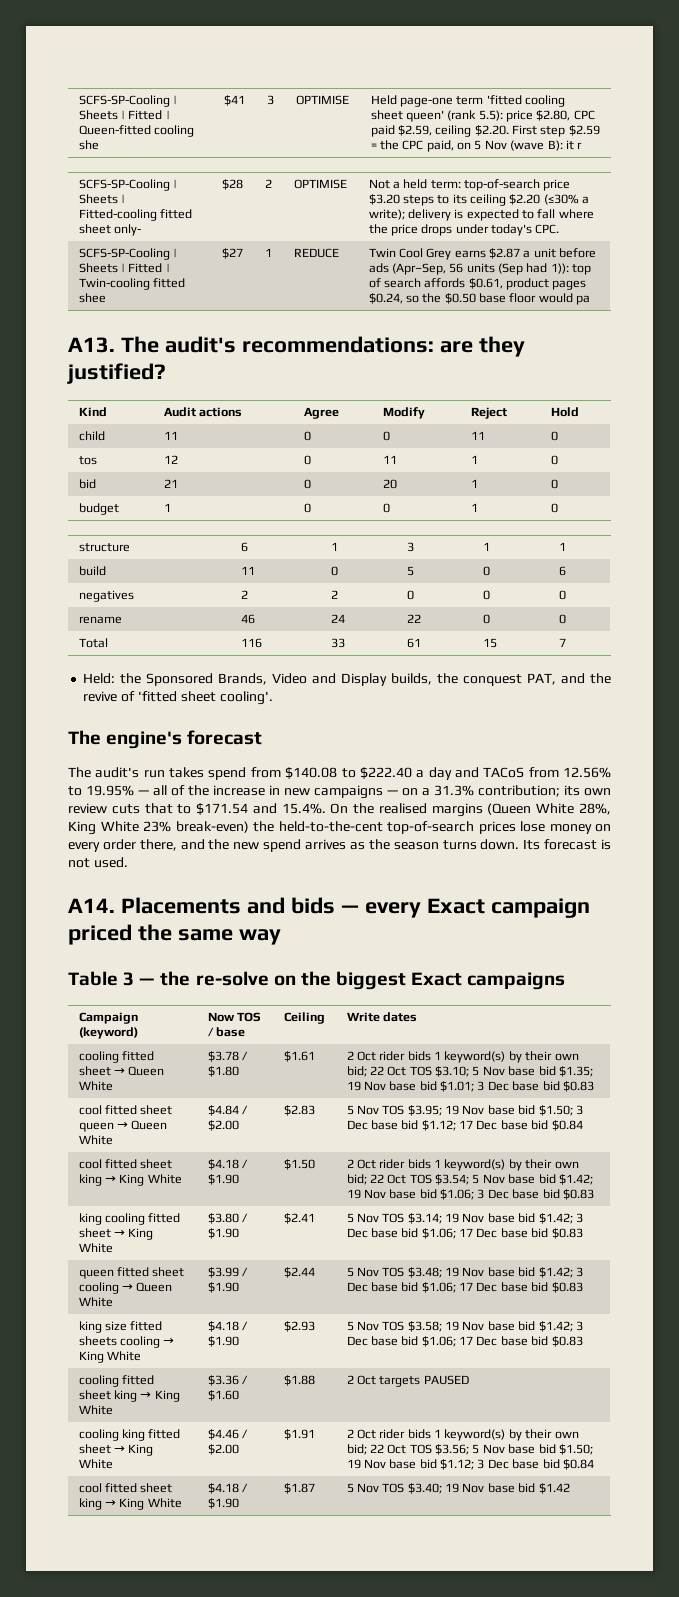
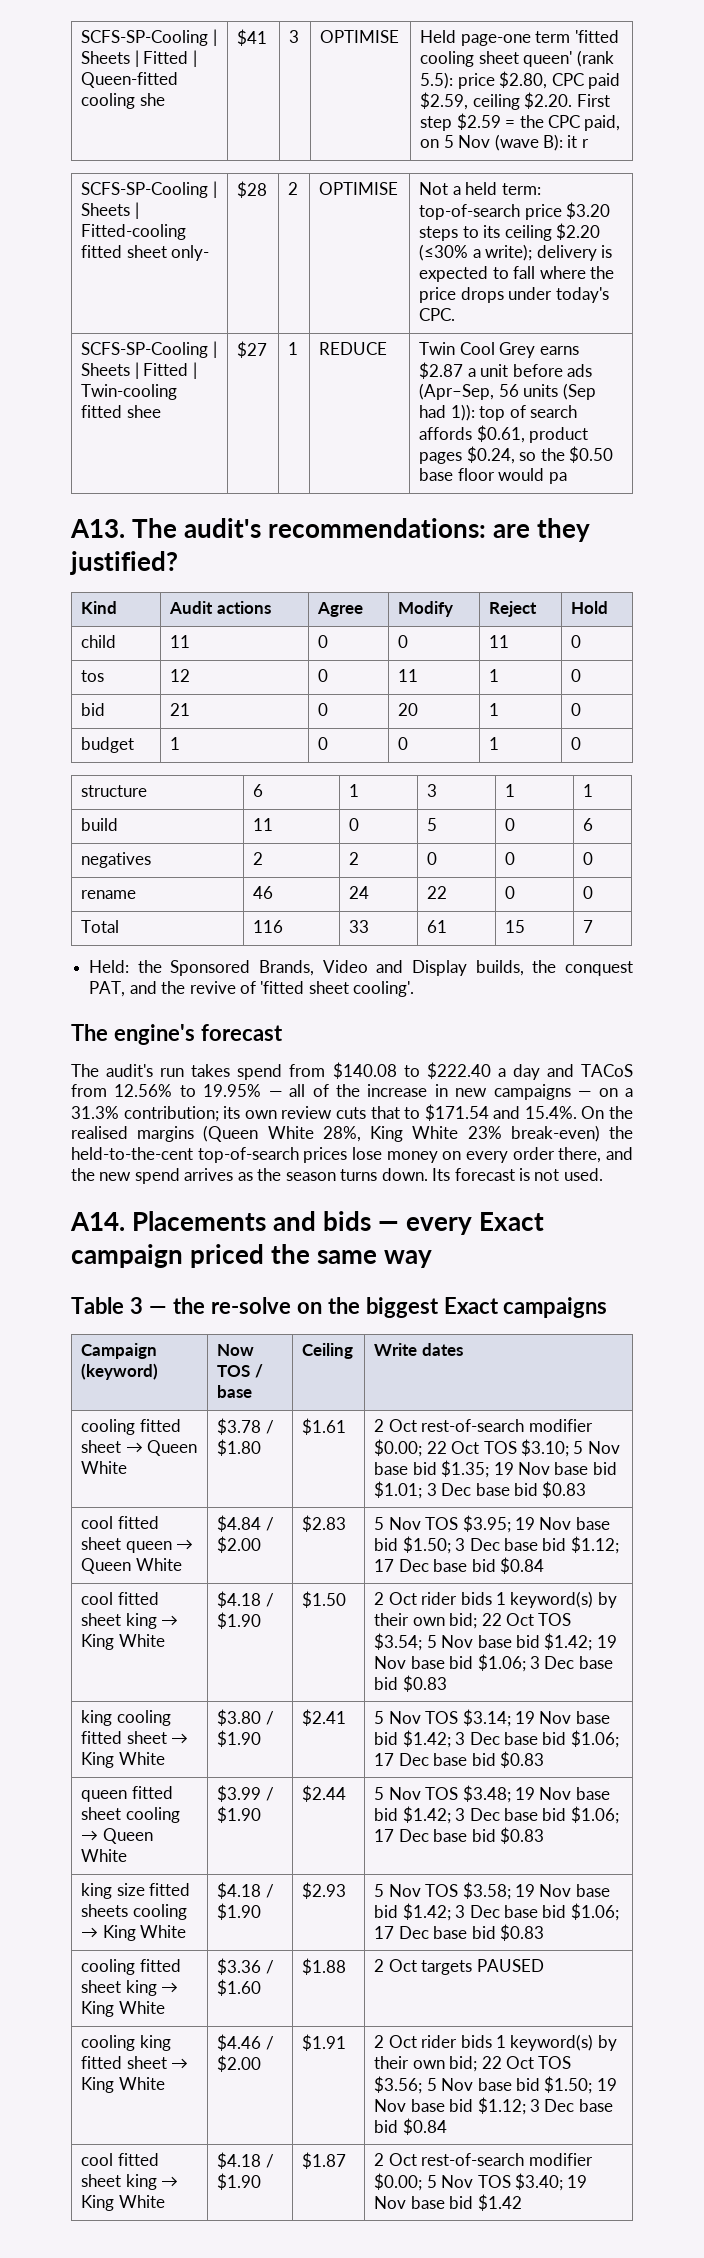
[379,1051,579,1063] [346,1066,367,1077] rider bids 1 keyword(s) by their own bid; -> [421,1419,593,1432] [374,1439,423,1457] rest-of-search modifier $0.00;
(315, 1488) none -> [374,2153,593,2166] [374,2173,423,2191] 2 Oct rest-of-search modifier $0.00;

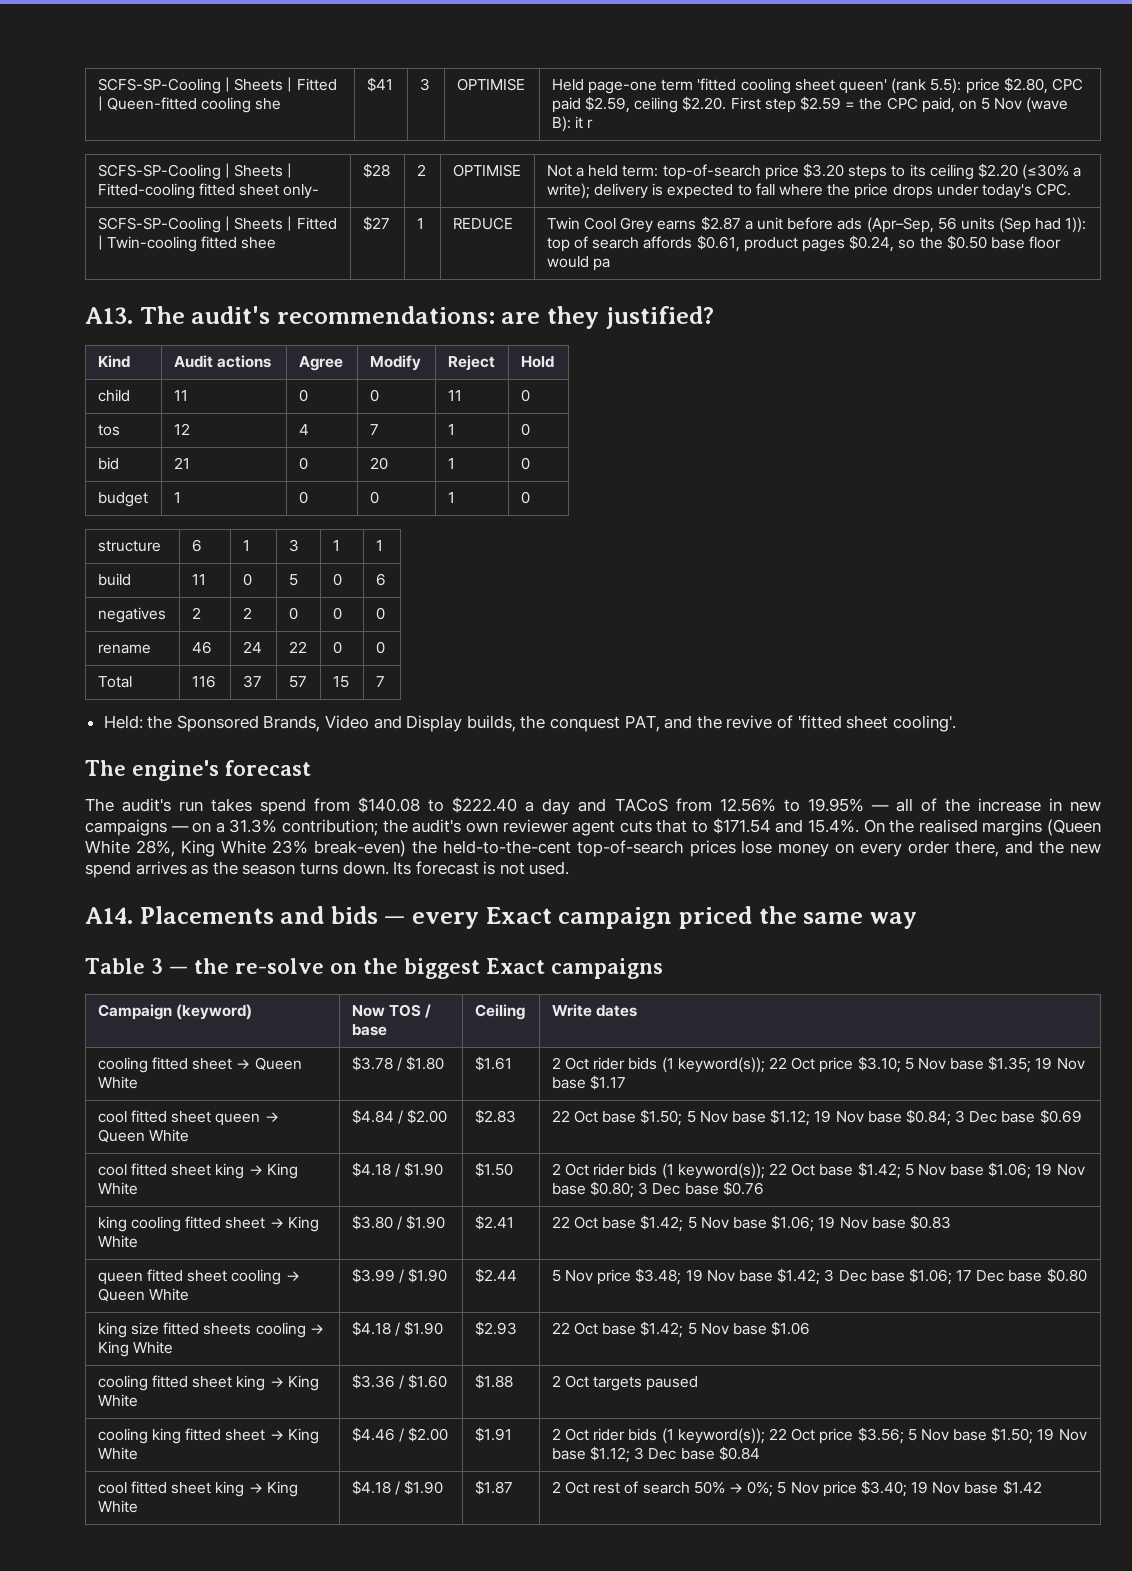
[318,669,329,682] [398,669,419,682] 0 | 11 -> [298,424,309,435] [369,424,379,435] 4 | 7
[349,920,370,933] [427,920,448,933] 33 | 61 -> [242,675,262,688] [288,676,307,688] 37 | 57
[223,1106,333,1119] its own review -> [382,819,616,836] the audit's own reviewer agent
[421,1419,593,1432] [374,1439,517,1457] rest-of-search modifier $0.00; 22 Oct TOS -> [593,1057,854,1073] rider bids (1 keyword(s)); 22 Oct price
[412,1462,437,1475] bid -> (985, 1064) none
[592,1462,617,1475] [374,1481,587,1499] bid $1.01; 3 Dec base bid $0.83 -> [590,1075,627,1090] $1.17
[374,1515,610,1533] [374,1536,619,1554] [374,1557,544,1574] 5 Nov TOS $3.95; 19 Nov base bid $1.50; 3 Dec base bid $1.12; 17 Dec base bid $0.84 -> [551,1109,1082,1126] 22 Oct base $1.50; 5 Nov base $1.12; 19 Nov base $0.84; 3 Dec base $0.69
[495,1591,617,1608] [374,1613,572,1629] [374,1633,617,1651] [374,1654,613,1672] [374,1675,447,1692] 1 keyword(s) by their own bid; 22 Oct TOS $3.54; 5 Nov base bid $1.42; 19 Nov base bid $1.06; 3 Dec base bid $0.83 -> [661,1162,1085,1179] [551,1181,764,1198] (1 keyword(s)); 22 Oct base $1.42; 5 Nov base $1.06; 19 Nov base $0.80; 3 Dec base $0.76
[374,1709,610,1727] [374,1730,619,1748] [374,1753,496,1766] 5 Nov TOS $3.14; 19 Nov base bid $1.42; 3 Dec base bid $1.06; 17 Dec base bid -> [551,1215,906,1232] 22 Oct base $1.42; 5 Nov base $1.06; 19 Nov base
[425,1787,459,1800] TOS -> [597,1269,632,1285] price
[374,1806,619,1824] [374,1827,544,1844] bid $1.42; 3 Dec base bid $1.06; 17 Dec base bid $0.83 -> [777,1268,1087,1285] $1.42; 3 Dec base $1.06; 17 Dec base $0.80
[374,1882,610,1900] [374,1903,619,1921] [374,1924,544,1941] 5 Nov TOS $3.58; 19 Nov base bid $1.42; 3 Dec base bid $1.06; 17 Dec base bid $0.83 -> [551,1321,811,1338] 22 Oct base $1.42; 5 Nov base $1.06
[476,1959,544,1972] PAUSED -> [646,1376,699,1391] paused
[495,2034,617,2051] [374,2056,572,2072] 1 keyword(s) by their own bid; 22 Oct TOS -> [661,1428,854,1444] (1 keyword(s)); 22 Oct price
[515,2078,540,2091] bid -> (988, 1435) none
[449,2099,474,2112] bid -> (586, 1454) none
[374,2120,399,2133] bid -> (715, 1454) none
[421,2153,593,2166] [374,2173,511,2191] rest-of-search modifier $0.00; 5 Nov TOS -> [593,1481,857,1497] rest of search 50% → 0%; 5 Nov price
[449,2196,474,2209] bid -> (999, 1488) none

